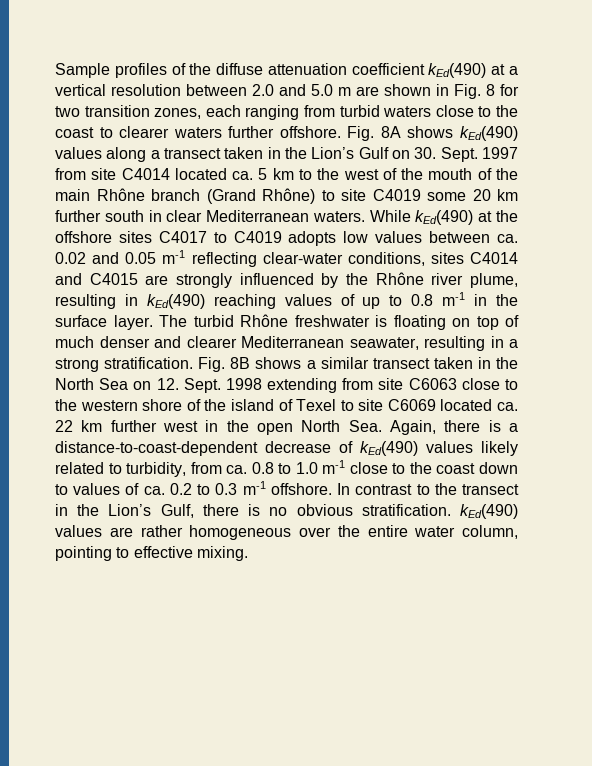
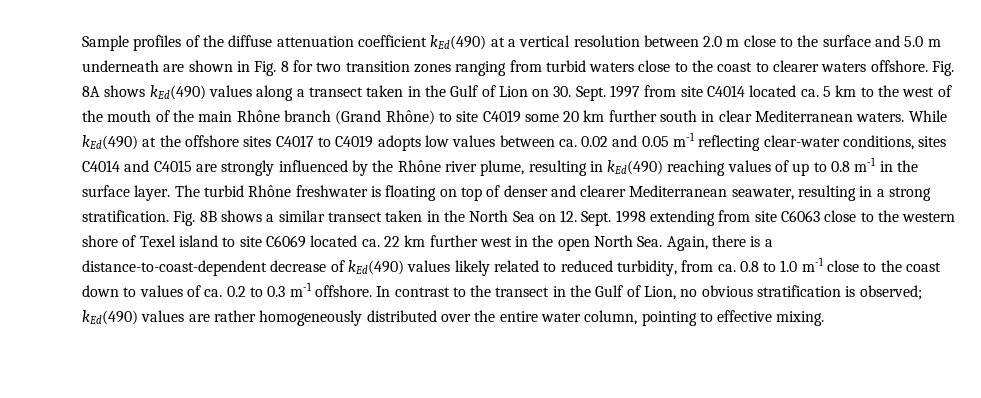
(274, 90) none -> [726,35,871,47] m close to the surface
(351, 91) none -> [82,60,159,72] underneath
[154,105,241,119] zones, each -> [413,64,451,73] zones
[228,126,275,138] further -> (867, 67) none
[311,147,389,159] Lion’s Gulf -> [450,85,528,97] Gulf of Lion
[55,336,94,348] much -> (501, 191) none
[204,399,337,411] the island of Texel -> [139,235,218,247] Texel island
(122, 468) none -> [560,260,613,272] reduced
[108,504,451,518] Lion’s Gulf, there is no obvious stratification. -> [595,285,922,300] Gulf of Lion, no obvious stratification is observed;
[189,525,292,540] homogeneous -> [259,310,437,326] homogeneously distributed

